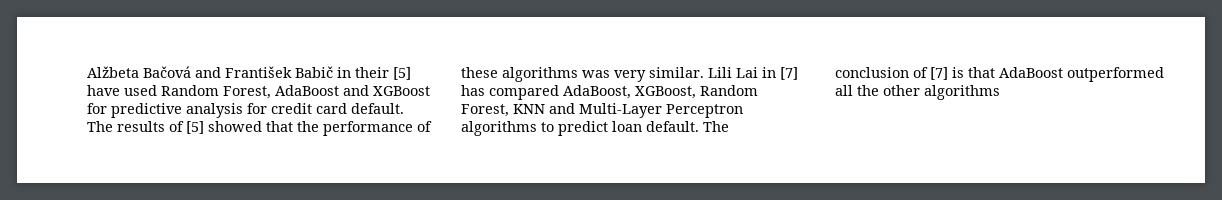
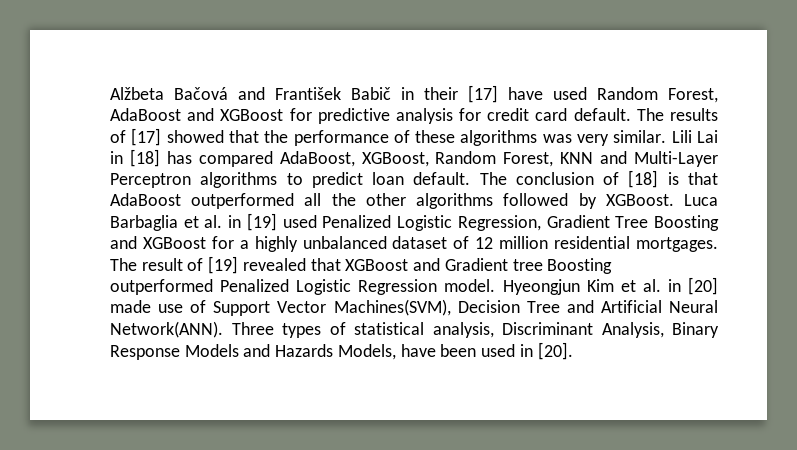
[393,67,411,80] [5] -> [468,85,498,103] [17]
[186,121,204,134] [5] -> [131,128,162,146] [17]
[780,67,798,80] [7] -> [129,149,160,167] [18]
[930,67,948,80] [7] -> [628,170,659,188] [18]
(1000, 92) none -> [503,193,718,209] [110,213,719,231] [110,236,719,252] [110,256,613,274] [110,277,719,295] [110,299,719,316] [110,321,719,338] [110,342,573,360] followed by XGBoost. Luca Barbaglia et al. in [19] used Penalized Logistic Regression, Gradient Tree Boosting and XGBoost for a highly unbalanced dataset of 12 million residential mortgages. The result of [19] revealed that XGBoost and Gradient tree Boosting outperformed Penalized Logistic Regression model. Hyeongjun Kim et al. in [20] made use of Support Vector Machines(SVM), Decision Tree and Artificial Neural Network(ANN). Three types of statistical analysis, Discriminant Analysis, Binary Response Models and Hazards Models, have been used in [20].

